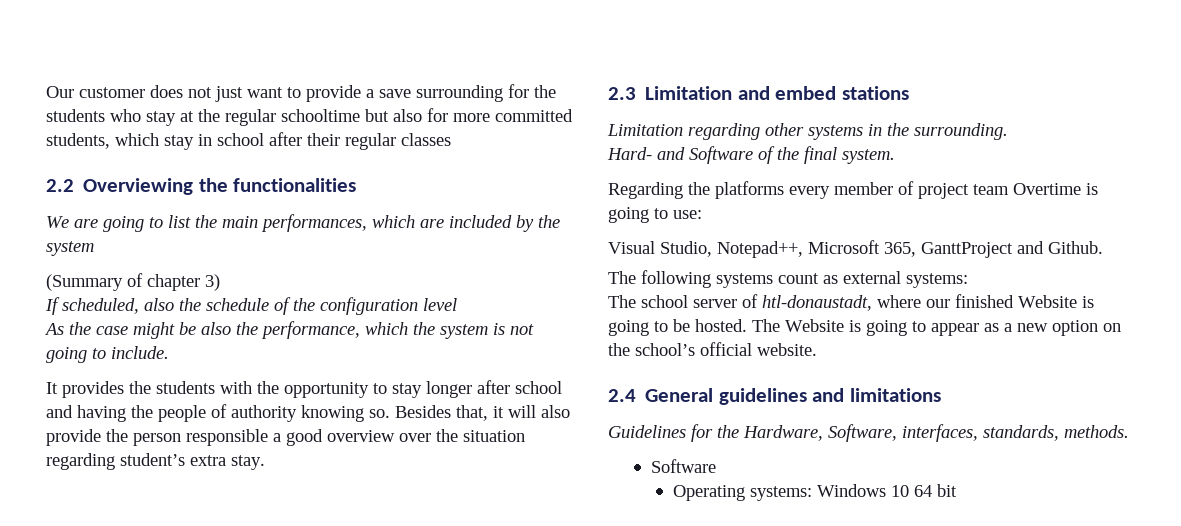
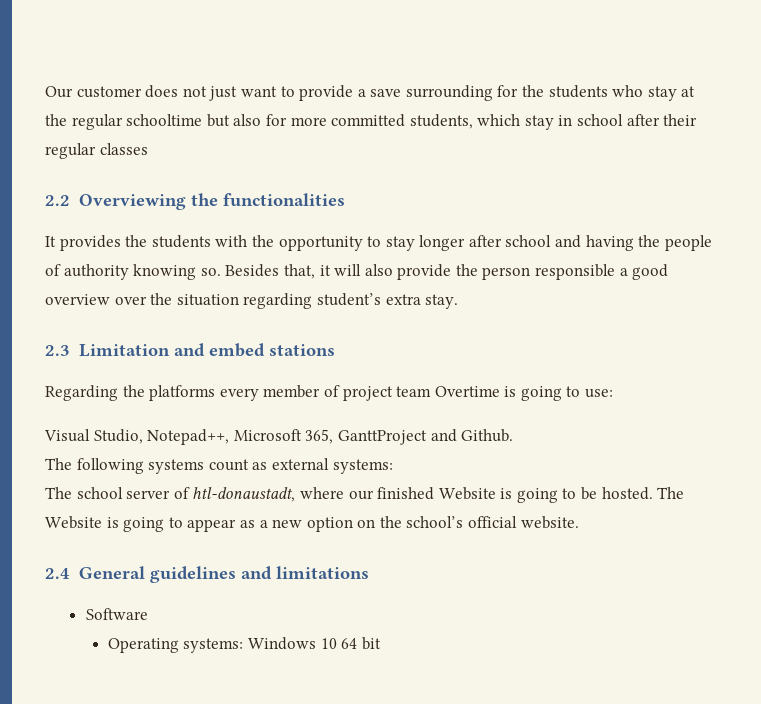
[46,214,560,232] [46,241,94,256] [46,273,220,291] [45,297,457,315] [44,321,534,339] [46,346,169,363] // We are going to list the main performances, which are included by the system // (Summary of chapter 3) // If scheduled, also the schedule of the configuration level // As the case might be also the performance, which the system is not going to include. -> (345, 200) none
[607,123,1008,140] [607,146,895,164] // Limitation regarding other systems in the surrounding. // Hard- and Software of the final system. -> (335, 350) none
[608,424,1129,442] // Guidelines for the Hardware, Software, interfaces, standards, methods. -> (369, 572) none

